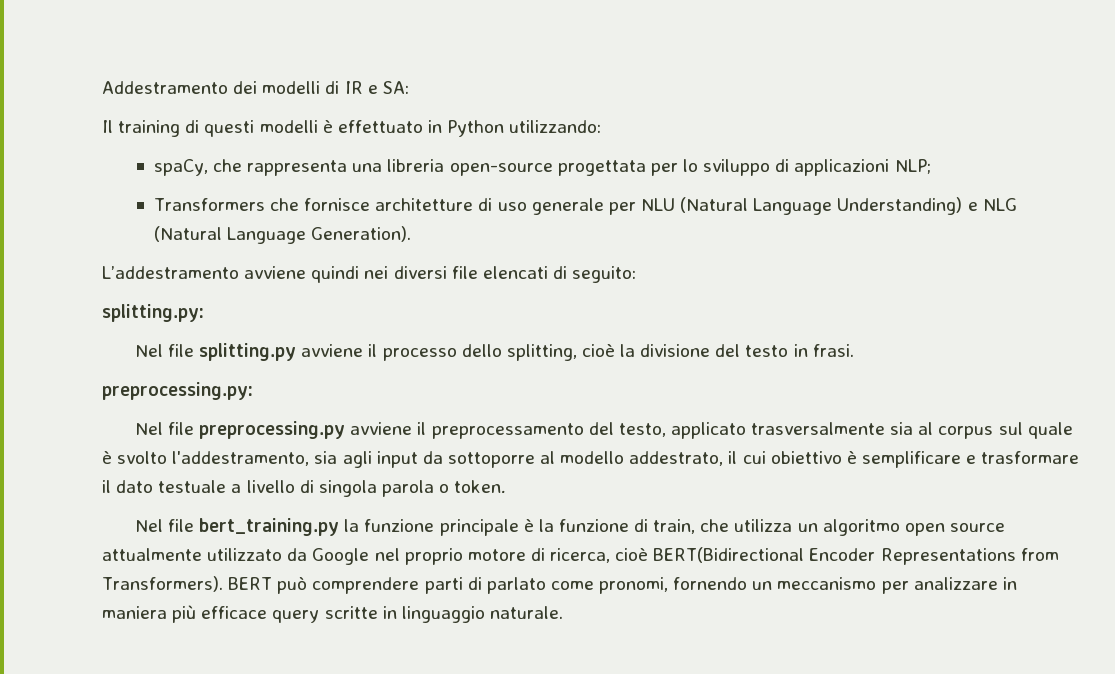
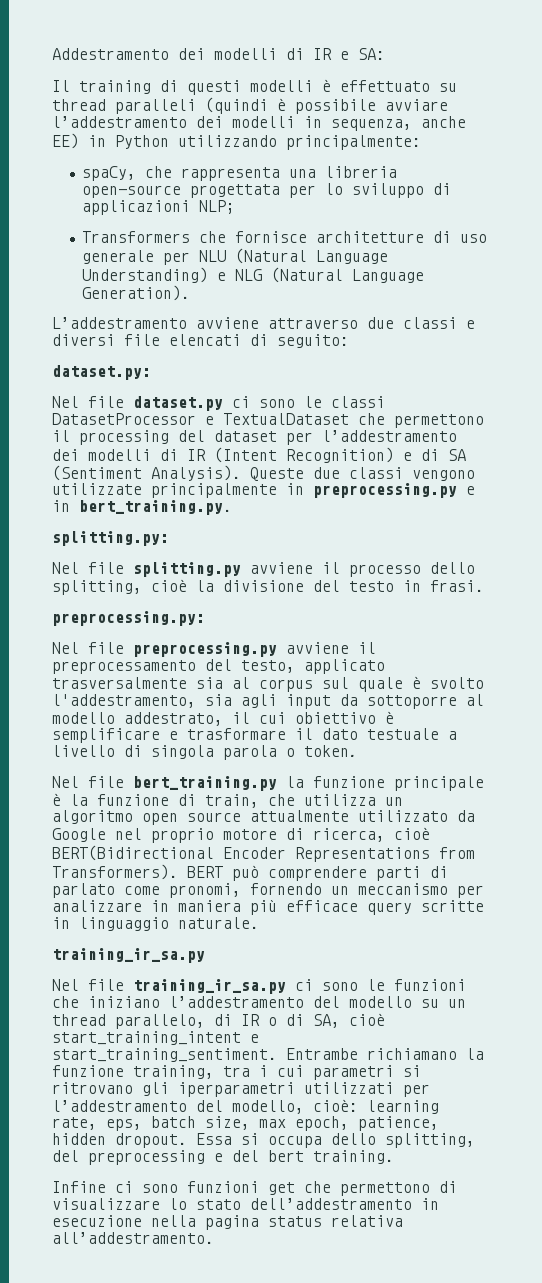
[427,120,602,137] in Python utilizzando: -> [439,83,457,92] [52,97,448,114] [52,116,466,131] [52,133,421,150] su thread paralleli (quindi è possibile avviare l’addestramento dei modelli in sequenza, anche EE) in Python utilizzando principalmente:
[311,266,389,283] quindi nei -> [268,317,475,329] attraverso due classi e
(637, 274) none -> [52,365,151,380] [52,396,385,411] [52,413,484,428] [52,430,457,445] [52,447,466,463] [52,465,475,481] [52,483,475,498] [52,500,232,515] // dataset.py: // Nel file dataset.py ci sono le classi DatasetProcessor e TextualDataset che permettono il processing del dataset per l’addestramento dei modelli di IR (Intent Recognition) e di SA (Sentiment Analysis). Queste due classi vengono utilizzate principalmente in preprocessing.py e in bert_training.py.
(563, 612) none -> [52,948,205,963] [52,979,466,994] [52,996,466,1008] [52,1013,385,1029] [52,1031,259,1045] [52,1048,484,1062] [52,1065,421,1080] [52,1082,430,1097] [52,1099,439,1114] [52,1116,439,1131] [52,1133,475,1148] [52,1150,394,1165] [52,1181,457,1196] [52,1198,439,1210] [52,1215,403,1230] [52,1232,214,1244] // training_ir_sa.py // Nel file training_ir_sa.py ci sono le funzioni che iniziano l’addestramento del modello su un thread parallelo, di IR o di SA, cioè start_training_intent e start_training_sentiment. Entrambe richiamano la funzione training, tra i cui parametri si ritrovano gli iperparametri utilizzati per l’addestramento del modello, cioè: learning rate, eps, batch size, max epoch, patience, hidden dropout. Essa si occupa dello splitting, del preprocessing e del bert training. // Infine ci sono funzioni get che permettono di visualizzare lo stato dell’addestramento in esecuzione nella pagina status relativa all’addestramento.

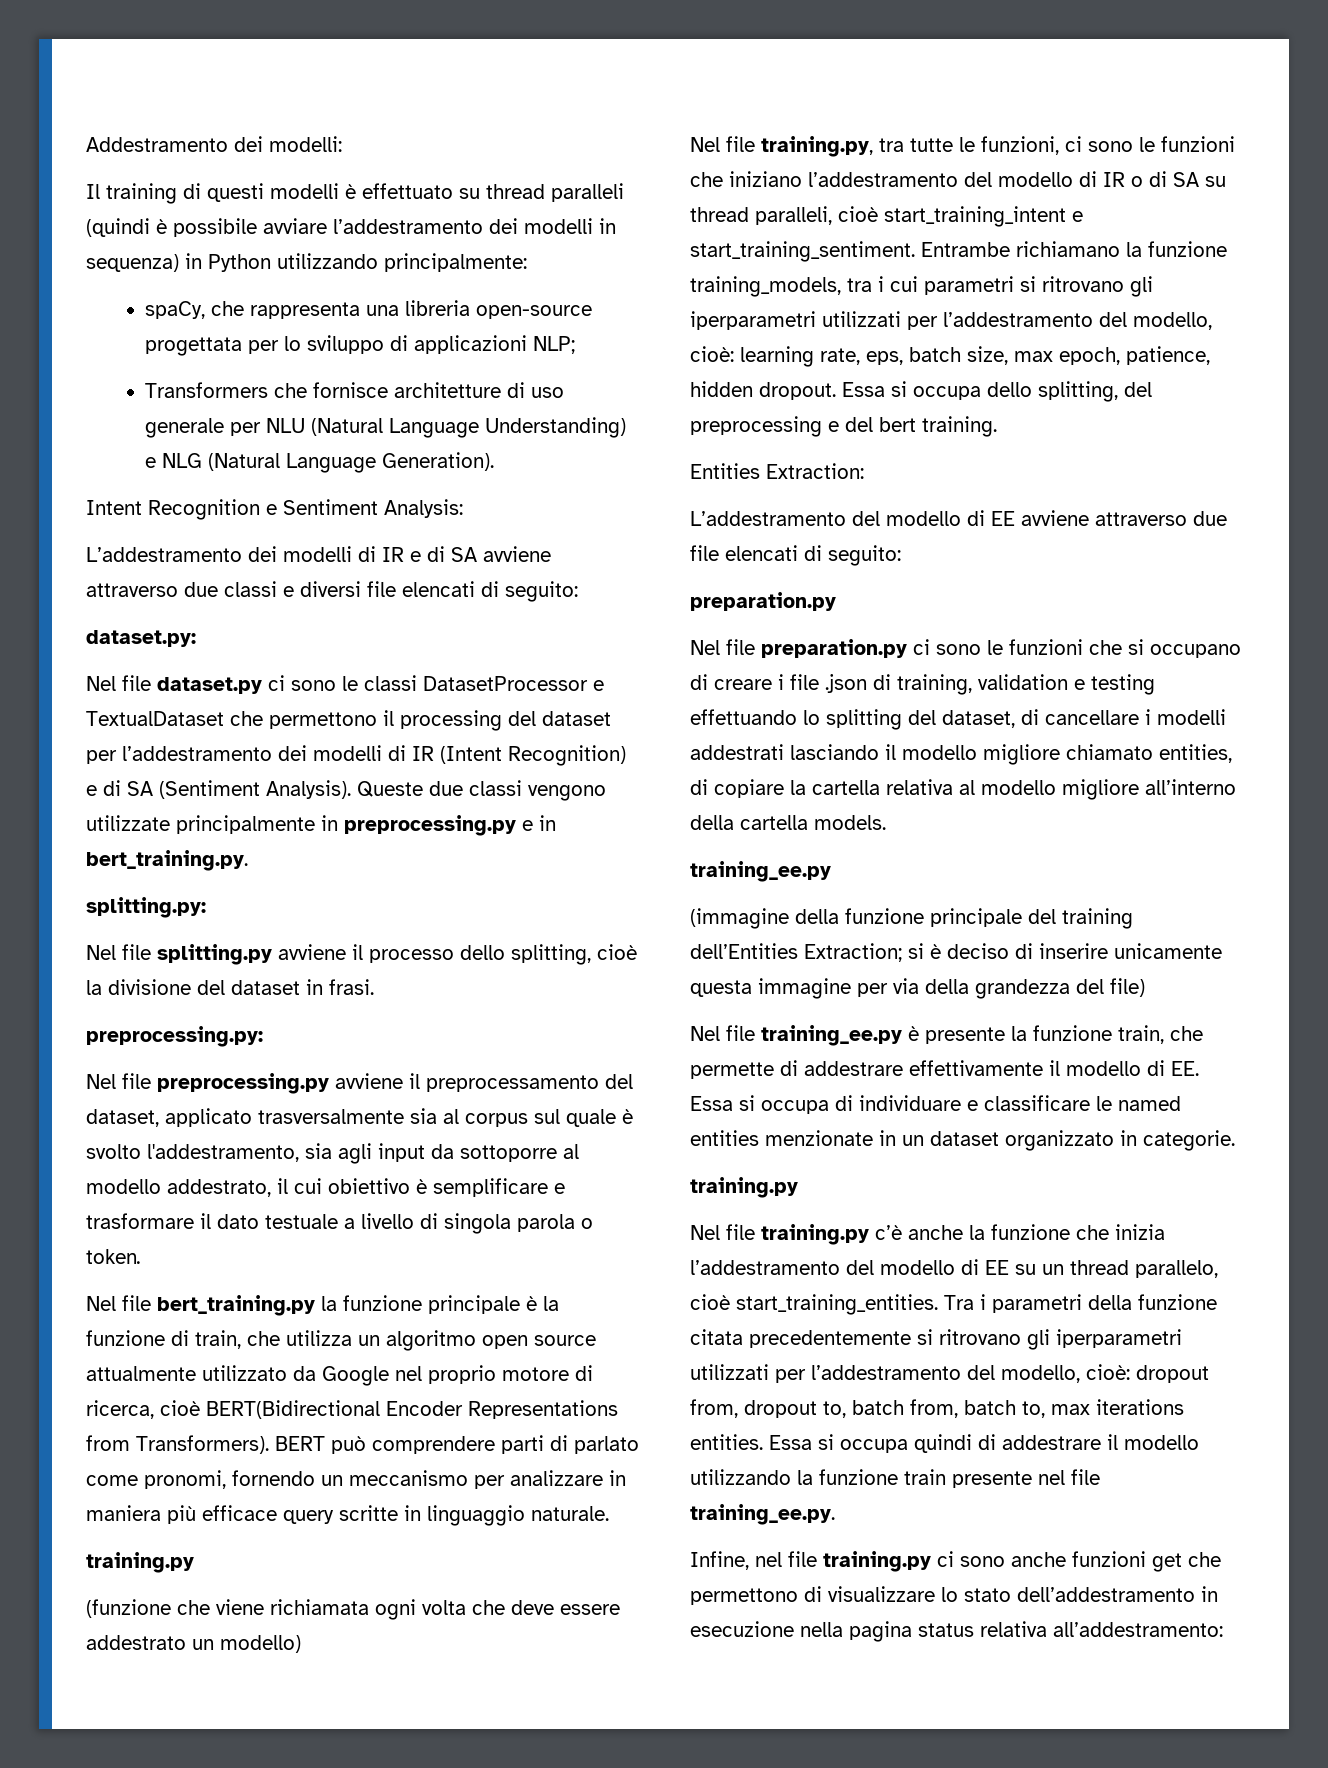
[214,48,385,60] modelli di IR e SA: -> [269,136,342,152] modelli:
[331,116,466,131] [52,133,79,149] sequenza, anche EE) -> [86,254,179,272] sequenza)
[52,317,187,329] L’addestramento -> [86,499,463,520] [86,546,477,562] Intent Recognition e Sentiment Analysis: // L’addestramento dei modelli di IR e di SA
[349,581,394,592] testo -> [231,980,300,995] dataset
[241,660,295,673] testo, -> [86,1109,159,1127] dataset,
[52,948,205,963] [52,979,286,994] training_ir_sa.py // Nel file training_ir_sa.py -> [86,1552,194,1573] [86,1599,620,1620] [86,1635,301,1653] [690,136,1059,157] training.py // (funzione che viene richiamata ogni volta che deve essere addestrato un modello) // Nel file training.py, tra tutte le funzioni,
[421,999,466,1008] [52,1014,340,1029] su un thread parallelo, di IR o di SA, -> [1079,171,1226,187] [690,206,832,225] di IR o di SA su thread paralleli,
[133,1065,214,1079] training, -> [690,276,841,297] training_models,
[52,1181,178,1193] Infine ci sono -> [690,463,864,479] [690,510,1227,526] [690,545,901,566] [690,592,836,611] [690,639,1241,658] [690,674,1155,695] [690,709,1226,730] [690,744,1232,765] [690,779,1236,800] [690,815,886,830] [690,861,831,882] [690,908,1133,929] [690,943,1222,962] [690,978,1145,999] [690,1025,1203,1046] [690,1060,1199,1079] [690,1095,1181,1114] [690,1130,1235,1151] [690,1177,798,1198] [690,1224,1165,1245] [690,1259,1218,1278] [690,1294,1217,1315] [690,1329,1182,1350] [690,1364,1209,1383] [690,1399,1184,1418] [690,1434,1199,1453] [690,1469,1100,1488] [690,1504,835,1525] [690,1551,1066,1572] Entities Extraction: // L’addestramento del modello di EE avviene attraverso due file elencati di seguito: // preparation.py // Nel file preparation.py ci sono le funzioni che si occupano di creare i file .json di training, validation e testing effettuando lo splitting del dataset, di cancellare i modelli addestrati lasciando il modello migliore chiamato entities, di copiare la cartella relativa al modello migliore all’interno della cartella models. // training_ee.py // (immagine della funzione principale del training dell’Entities Extraction; si è deciso di inserire unicamente questa immagine per via della grandezza del file) // Nel file training_ee.py è presente la funzione train, che permette di addestrare effettivamente il modello di EE. Essa si occupa di individuare e classificare le named entities menzionate in un dataset organizzato in categorie. // training.py // Nel file training.py c’è anche la funzione che inizia l’addestramento del modello di EE su un thread parallelo, cioè start_training_entities. Tra i parametri della funzione citata precedentemente si ritrovano gli iperparametri utilizzati per l’addestramento del modello, cioè: dropout from, dropout to, batch from, batch to, max iterations entities. Essa si occupa quindi di addestrare il modello utilizzando la funzione train presente nel file training_ee.py. // Infine, nel file training.py ci sono anche
[52,1232,214,1244] all’addestramento. -> [1053,1622,1223,1637] all’addestramento:

